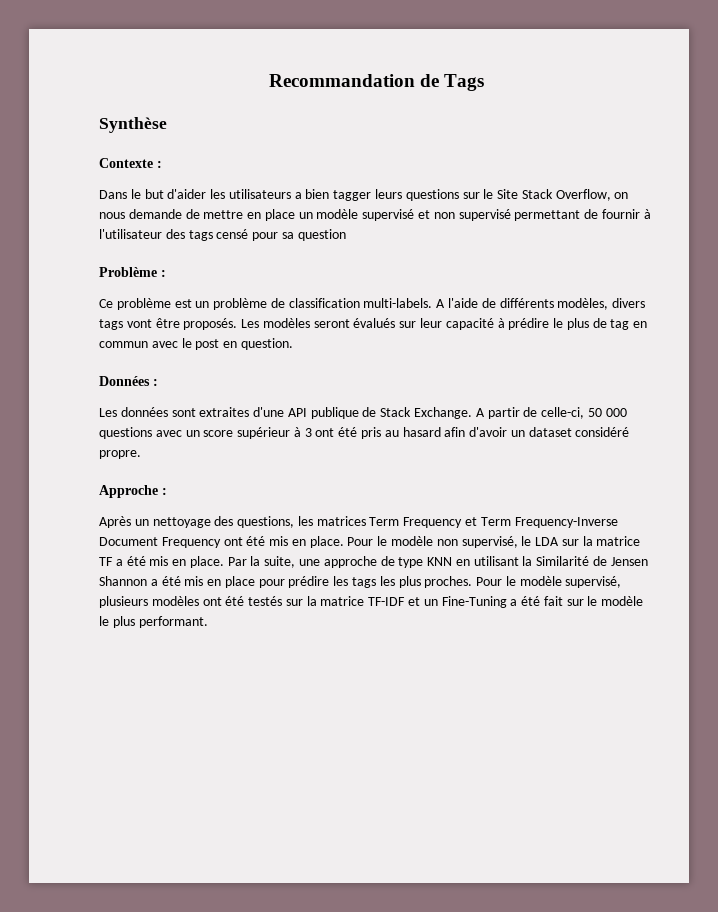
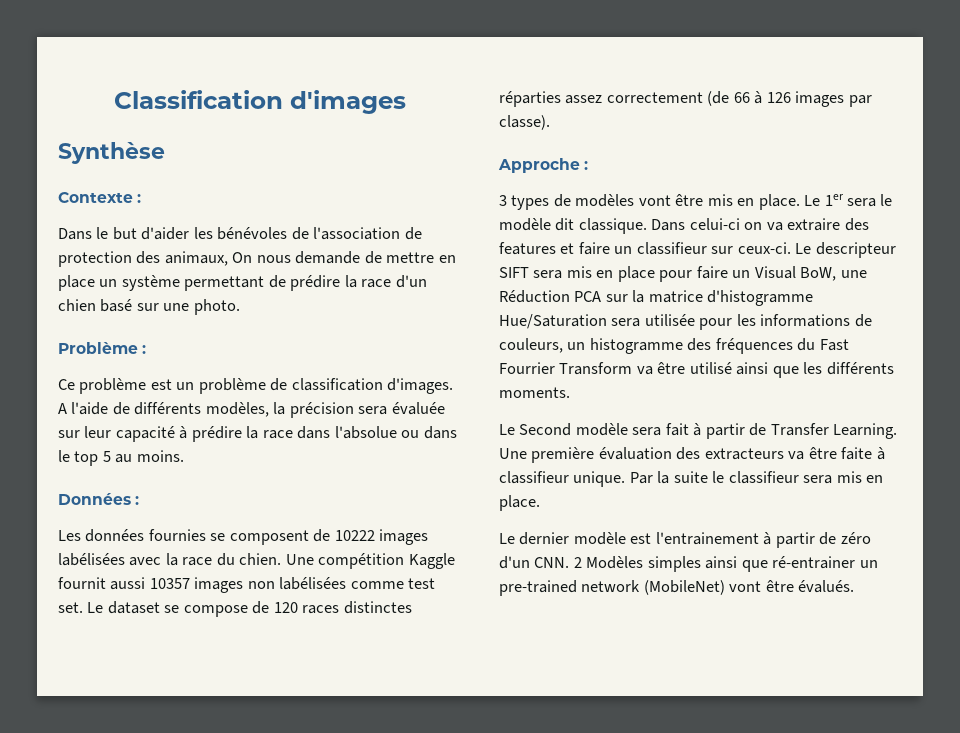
[268,74,485,91] Recommandation de Tags -> [113,90,406,114] Classification d'images
[228,189,629,201] utilisateurs a bien tagger leurs questions sur le Site Stack Overflow, on -> [217,227,422,240] [58,251,253,267] bénévoles de l'association de protection des animaux, On
[316,209,651,221] [99,229,346,241] modèle supervisé et non supervisé permettant de fournir à l'utilisateur des tags censé pour sa question -> [121,275,427,291] [58,299,240,315] système permettant de prédire la race d'un chien basé sur une photo.
[363,298,433,308] multi-labels. -> [387,378,454,394] d'images.
[612,298,646,308] [99,318,396,330] divers tags vont être proposés. Les modèles seront évalués -> [273,402,445,418] la précision sera évaluée
[553,318,648,330] [99,338,293,350] [99,376,158,386] [99,407,627,419] [99,427,630,439] [99,450,141,459] [99,485,167,498] [99,516,618,528] [99,536,641,548] [99,556,648,568] [99,576,622,588] [99,596,644,608] [99,616,208,628] le plus de tag en commun avec le post en question. // Données : // Les données sont extraites d'une API publique de Stack Exchange. A partir de celle-ci, 50 000 questions avec un score supérieur à 3 ont été pris au hasard afin d'avoir un dataset considéré propre. // Approche : // Après un nettoyage des questions, les matrices Term Frequency et Term Frequency-Inverse Document Frequency ont été mis en place. Pour le modèle non supervisé, le LDA sur la matrice TF a été mis en place. Par la suite, une approche de type KNN en utilisant la Similarité de Jensen Shannon a été mis en place pour prédire les tags les plus proches. Pour le modèle supervisé, plusieurs modèles ont été testés sur la matrice TF-IDF et un Fine-Tuning a été fait sur le modèle le plus performant. -> [246,426,457,439] [58,450,184,466] [58,493,140,505] [58,529,429,545] [58,553,455,569] [58,577,436,593] [58,601,412,617] [499,91,872,107] [499,115,550,130] [498,158,589,173] [499,194,893,210] [499,218,869,234] [499,242,896,258] [499,266,867,282] [499,290,814,306] [499,314,872,330] [499,338,849,354] [499,362,894,378] [499,387,570,398] [499,423,898,439] [499,447,885,463] [499,471,884,487] [499,495,540,511] [499,532,871,548] [499,556,878,572] [499,580,855,596] la race dans l'absolue ou dans le top 5 au moins. // Données : // Les données fournies se composent de 10222 images labélisées avec la race du chien. Une compétition Kaggle fournit aussi 10357 images non labélisées comme test set. Le dataset se compose de 120 races distinctes réparties assez correctement (de 66 à 126 images par classe). // Approche : // 3 types de modèles vont être mis en place. Le 1er sera le modèle dit classique. Dans celui-ci on va extraire des features et faire un classifieur sur ceux-ci. Le descripteur SIFT sera mis en place pour faire un Visual BoW, une Réduction PCA sur la matrice d'histogramme Hue/Saturation sera utilisée pour les informations de couleurs, un histogramme des fréquences du Fast Fourrier Transform va être utilisé ainsi que les différents moments. // Le Second modèle sera fait à partir de Transfer Learning. Une première évaluation des extracteurs va être faite à classifieur unique. Par la suite le classifieur sera mis en place. // Le dernier modèle est l'entrainement à partir de zéro d'un CNN. 2 Modèles simples ainsi que ré-entrainer un pre-trained network (MobileNet) vont être évalués.

